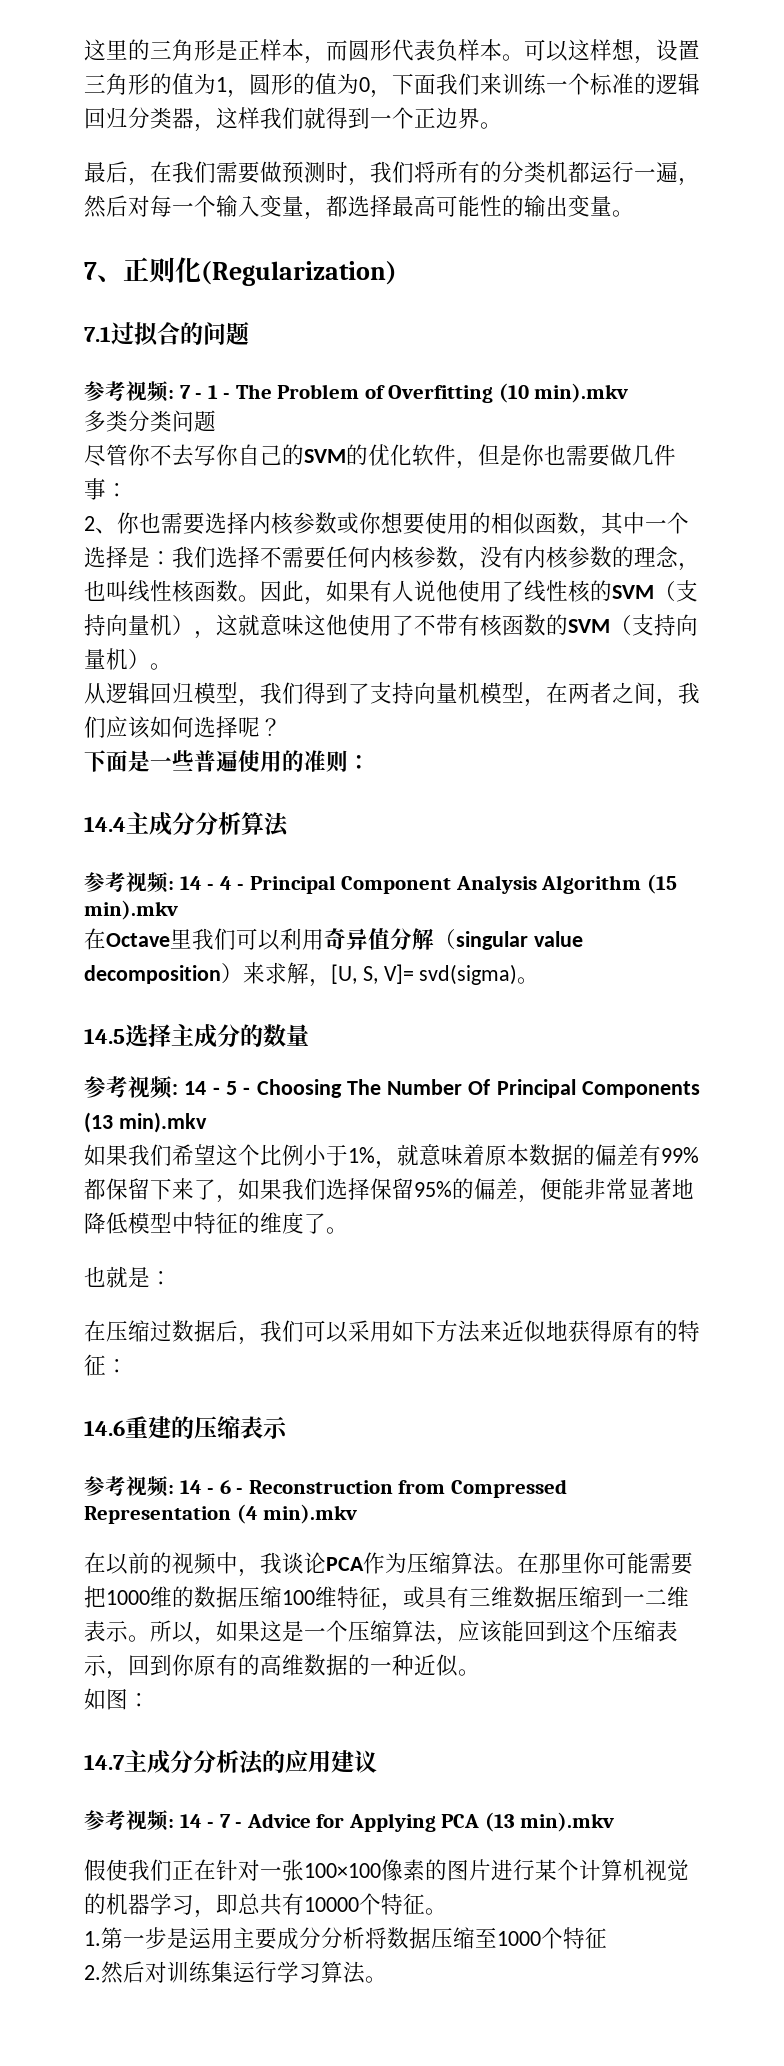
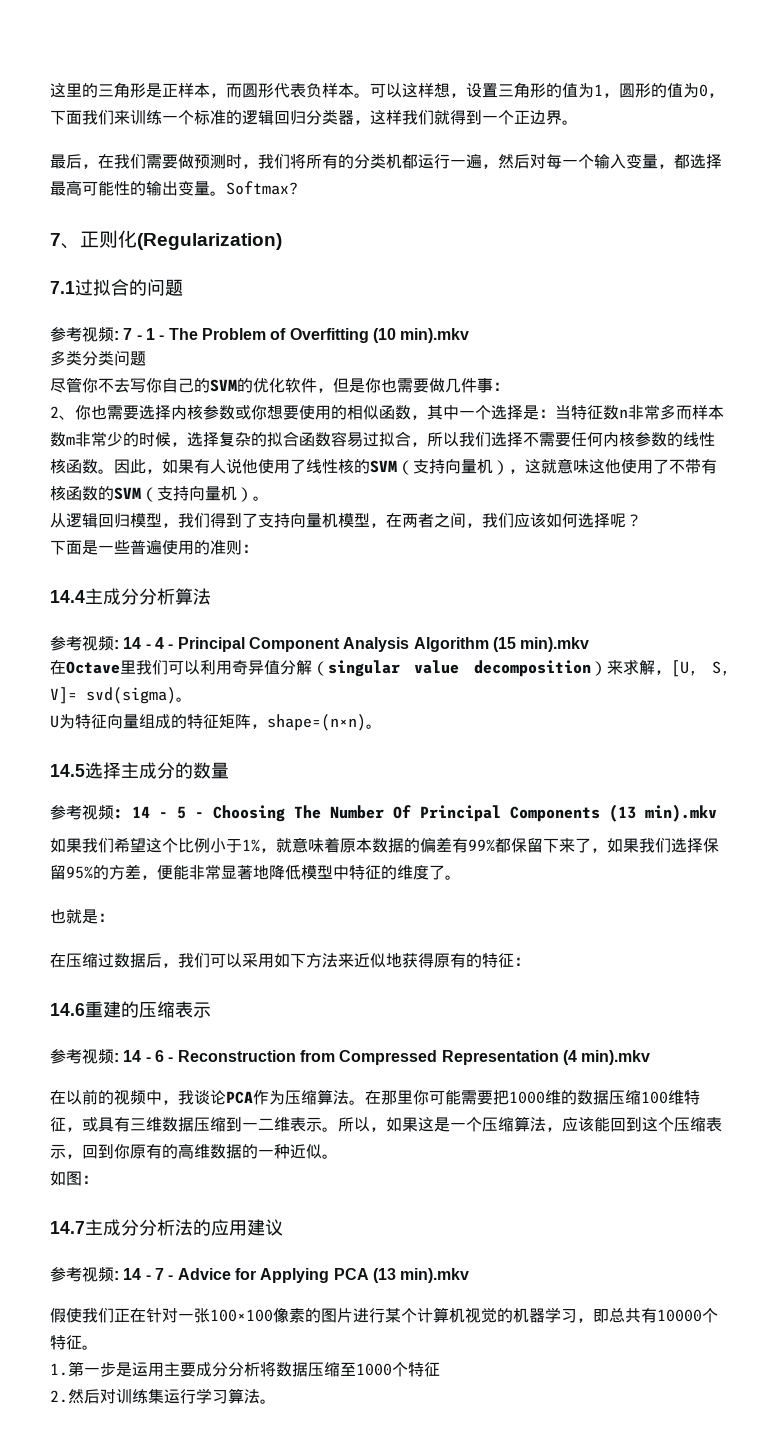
(634, 213) none -> [226,181,298,195] Softmax?
(172, 558) none -> [555,404,724,420] [50,431,459,447] 当特征数n非常多而样本数m非常少的时候，选择复杂的拟合函数容易过拟合，所以
[458,546,700,571] [84,580,128,602] ，没有内核参数的理念，也叫 -> [667,432,683,447] 的
(540, 980) none -> [50,714,382,731] // U为特征向量组成的特征矩阵，shape=(n×n)。
[474,1178,496,1200] 偏 -> [109,865,125,880] 方

